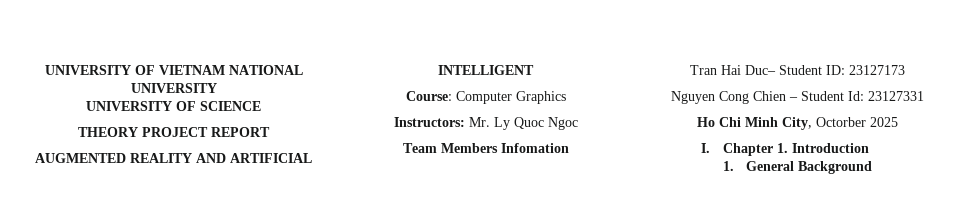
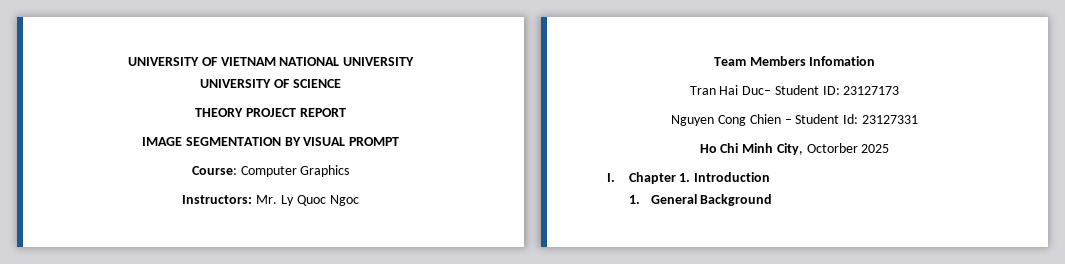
[35,153,312,163] [438,65,534,75] AUGMENTED REALITY AND ARTIFICIAL INTELLIGENT -> [141,137,400,146] IMAGE SEGMENTATION BY VISUAL PROMPT

